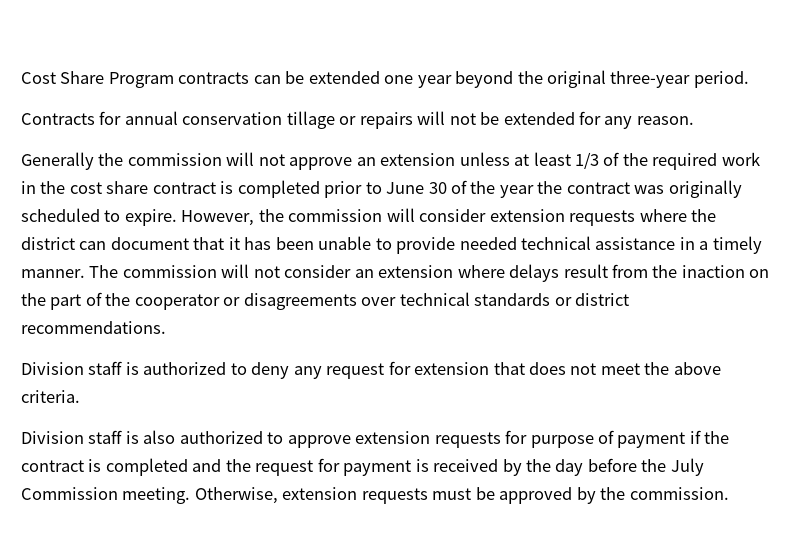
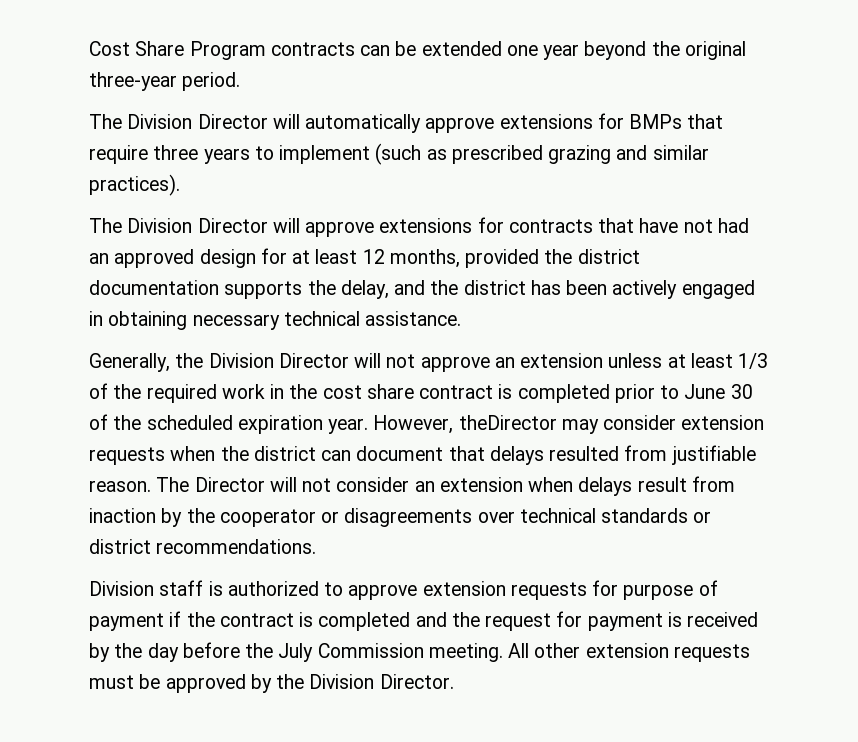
[21,111,694,129] [21,152,222,170] Contracts for annual conservation tillage or repairs will not be extended for any reason. // Generally the commission -> [89,113,724,133] [89,143,709,165] [89,174,180,196] [89,217,749,237] [89,248,640,268] [89,280,755,299] [89,311,462,330] [89,353,349,372] The Division Director will automatically approve extensions for BMPs that require three years to implement (such as prescribed grazing and similar practices). // The Division Director will approve extensions for contracts that have not had an approved design for at least 12 months, provided the district documentation supports the delay, and the district has been actively engaged in obtaining necessary technical assistance. // Generally, the Division Director
[499,180,742,198] [21,208,415,226] year the contract was originally scheduled to expire. However, the commission will -> [146,415,599,434] scheduled expiration year. However, theDirector may
[639,209,687,222] where -> [170,446,216,461] when
[228,236,762,254] [21,265,217,278] it has been unable to provide needed technical assistance in a timely manner. The commission -> [489,445,756,465] [89,477,265,492] delays resulted from justifiable reason. The Director
[457,265,505,278] where -> [528,477,574,492] when
[652,265,770,278] [21,292,102,310] the inaction on the part of -> [89,508,183,527] inaction by
[251,361,721,379] [21,390,80,403] [21,430,284,444] deny any request for extension that does not meet the above criteria. // Division staff is also authorized to -> (344, 589) none
[194,487,278,504] Otherwise, -> [508,643,581,658] All other
[629,487,729,500] commission. -> [309,674,454,689] Division Director.

